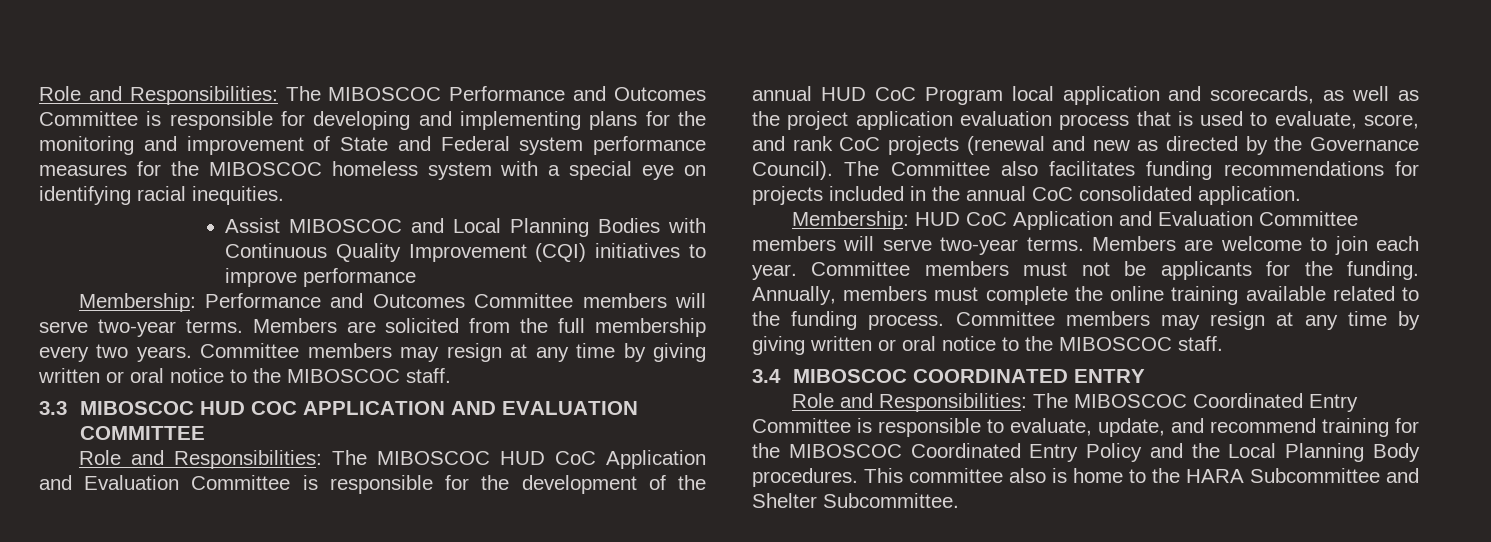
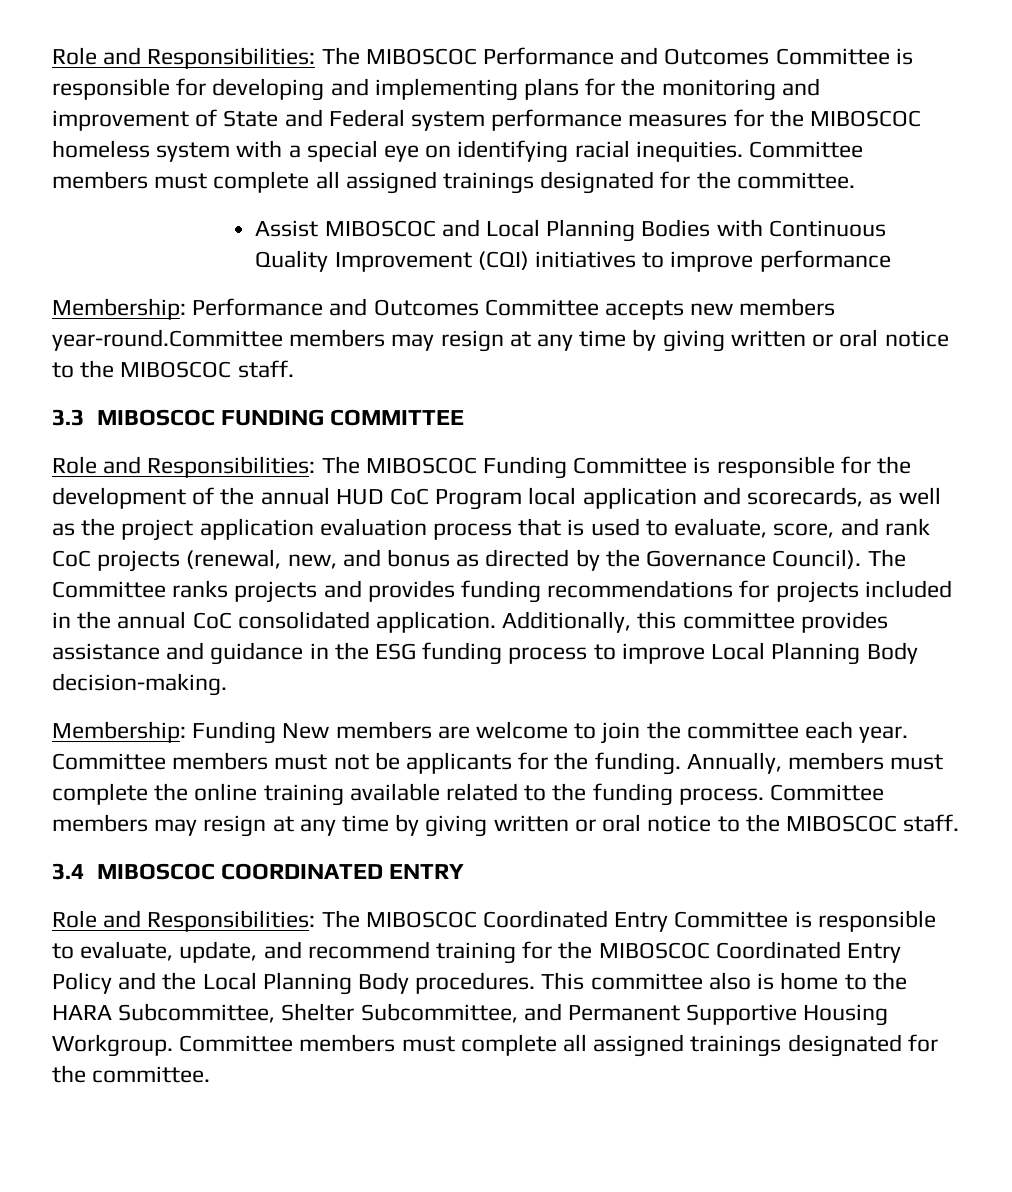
(284, 195) none -> [749,141,864,158] [52,171,855,194] Committee members must complete all assigned trainings designated for the committee.
[582,293,706,308] [39,318,707,337] [39,343,300,362] members will serve two-year terms. Members are solicited from the full membership every two years. Committee -> [605,298,836,320] [52,329,283,351] accepts new members year-round.Committee
[199,401,638,415] HUD COC APPLICATION AND EVALUATION -> [220,409,324,426] FUNDING
[499,450,706,469] [39,475,180,490] HUD CoC Application and Evaluation -> [483,456,568,479] Funding
[966,136,1130,155] (renewal and new -> [186,549,451,569] (renewal, new, and bonus
[1000,161,1136,176] also facilitates -> [172,580,455,603] ranks projects and provides
[791,211,1358,230] [752,236,1176,255] // Membership: HUD CoC Application and Evaluation Committee members will serve two-year terms. Members -> [502,611,888,633] [52,642,918,665] [52,673,227,696] [52,721,432,744] Additionally, this committee provides assistance and guidance in the ESG funding process to improve Local Planning Body decision-making. // Membership: Funding New members
(1368, 245) none -> [646,721,799,739] the committee
[1250,468,1419,483] [752,493,959,508] Subcommittee and Shelter Subcommittee. -> [118,1003,889,1026] [52,1034,938,1057] [52,1065,211,1083] Subcommittee, Shelter Subcommittee, and Permanent Supportive Housing Workgroup. Committee members must complete all assigned trainings designated for the committee.

